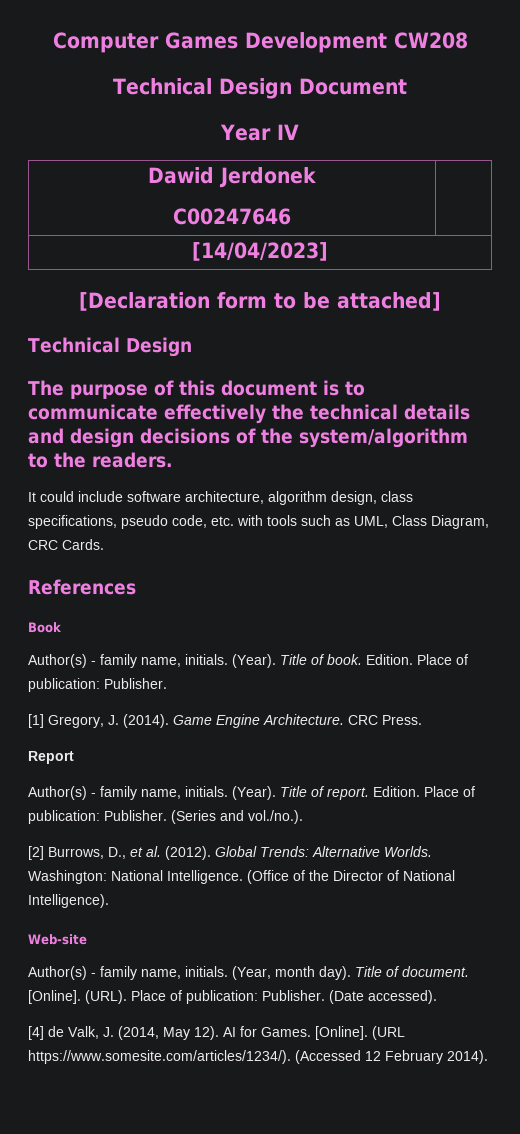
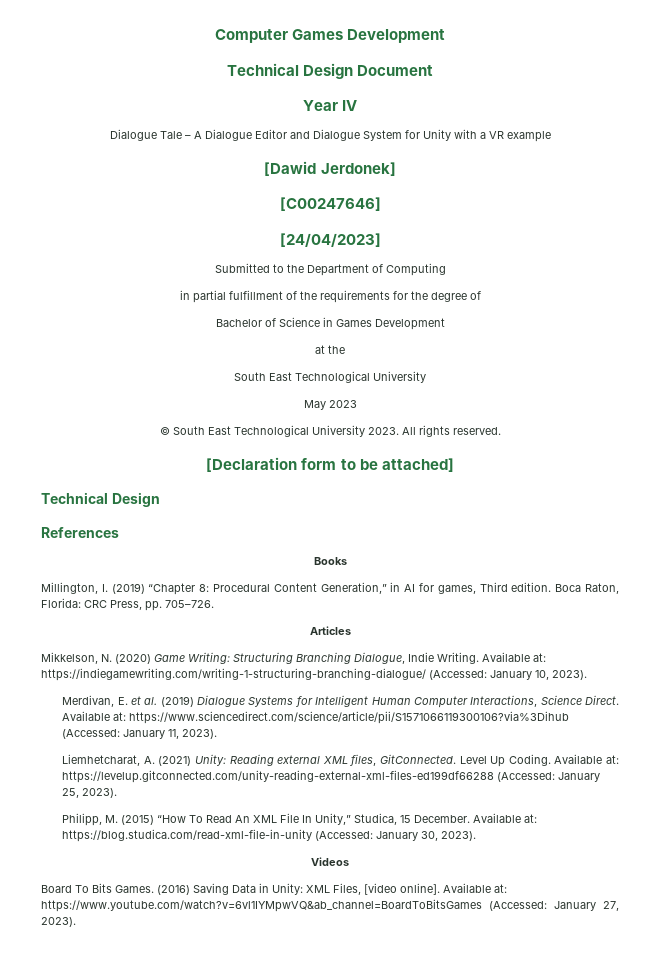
[393,32,468,49] CW208 -> (446, 36) none
[148,167,316,188] [173,208,291,225] [192,242,328,261] // Dawid Jerdonek // C00247646 | // [14/04/2023] -> [109,129,551,142] [264,161,396,176] [279,197,381,211] [279,233,381,247] [214,263,446,276] [179,290,481,303] [215,317,445,330] [315,345,345,354] [234,371,426,383] [303,400,357,410] [159,425,501,437] // Dialogue Tale – A Dialogue Editor and Dialogue System for Unity with a VR example // [Dawid Jerdonek] // [C00247646] // [24/04/2023] // Submitted to the Department of Computing // in partial fulfillment of the requirements for the degree of // Bachelor of Science in Games Development // at the // South East Technological University // May 2023 // © South East Technological University 2023. All rights reserved.
[28,380,365,399] [28,404,470,424] [28,428,468,448] [28,452,173,468] [28,491,413,505] [28,515,489,529] [28,539,104,550] [28,579,136,595] [28,622,61,633] [28,654,468,668] [28,678,167,692] [28,714,422,728] [28,751,74,764] [28,786,475,800] [28,810,303,824] [28,846,432,860] [28,870,455,884] [28,894,109,908] [28,934,87,945] [28,966,469,980] [28,990,437,1004] [28,1026,405,1040] [28,1050,488,1064] The purpose of this document is to communicate effectively the technical details and design decisions of the system/algorithm to the readers. // It could include software architecture, algorithm design, class specifications, pseudo code, etc. with tools such as UML, Class Diagram, CRC Cards. // References // Book // Author(s) - family name, initials. (Year). Title of book. Edition. Place of publication: Publisher. // [1] Gregory, J. (2014). Game Engine Architecture. CRC Press. // Report // Author(s) - family name, initials. (Year). Title of report. Edition. Place of publication: Publisher. (Series and vol./no.). // [2] Burrows, D., et al. (2012). Global Trends: Alternative Worlds. Washington: National Intelligence. (Office of the Director of National Intelligence). // Web-site // Author(s) - family name, initials. (Year, month day). Title of document. [Online]. (URL). Place of publication: Publisher. (Date accessed). // [4] de Valk, J. (2014, May 12). AI for Games. [Online]. (URL https://www.somesite.com/articles/1234/). (Accessed 12 February 2014). -> [41,527,119,538] [313,557,347,565] [41,582,619,595] [41,598,214,611] [309,626,351,635] [41,652,546,664] [41,668,587,681] [62,695,619,708] [62,711,570,724] [62,729,218,739] [62,754,619,767] [62,770,601,783] [62,788,118,798] [62,813,538,826] [62,829,477,842] [311,857,349,866] [41,883,507,895] [41,899,619,912] [41,917,76,927] References // Books // Millington, I. (2019) “Chapter 8: Procedural Content Generation,” in AI for games, Third edition. Boca Raton, Florida: CRC Press, pp. 705–726. // Articles // Mikkelson, N. (2020) Game Writing: Structuring Branching Dialogue, Indie Writing. Available at: https://indiegamewriting.com/writing-1-structuring-branching-dialogue/ (Accessed: January 10, 2023). // Merdivan, E. et al. (2019) Dialogue Systems for Intelligent Human Computer Interactions, Science Direct. Available at: https://www.sciencedirect.com/science/article/pii/S1571066119300106?via%3Dihub (Accessed: January 11, 2023). // Liemhetcharat, A. (2021) Unity: Reading external XML files, GitConnected. Level Up Coding. Available at: https://levelup.gitconnected.com/unity-reading-external-xml-files-ed199df66288 (Accessed: January 25, 2023). // Philipp, M. (2015) “How To Read An XML File In Unity,” Studica, 15 December. Available at: https://blog.studica.com/read-xml-file-in-unity (Accessed: January 30, 2023). // Videos // Board To Bits Games. (2016) Saving Data in Unity: XML Files, [video online]. Available at: https://www.youtube.com/watch?v=6vl1IYMpwVQ&ab_channel=BoardToBitsGames (Accessed: January 27, 2023).

